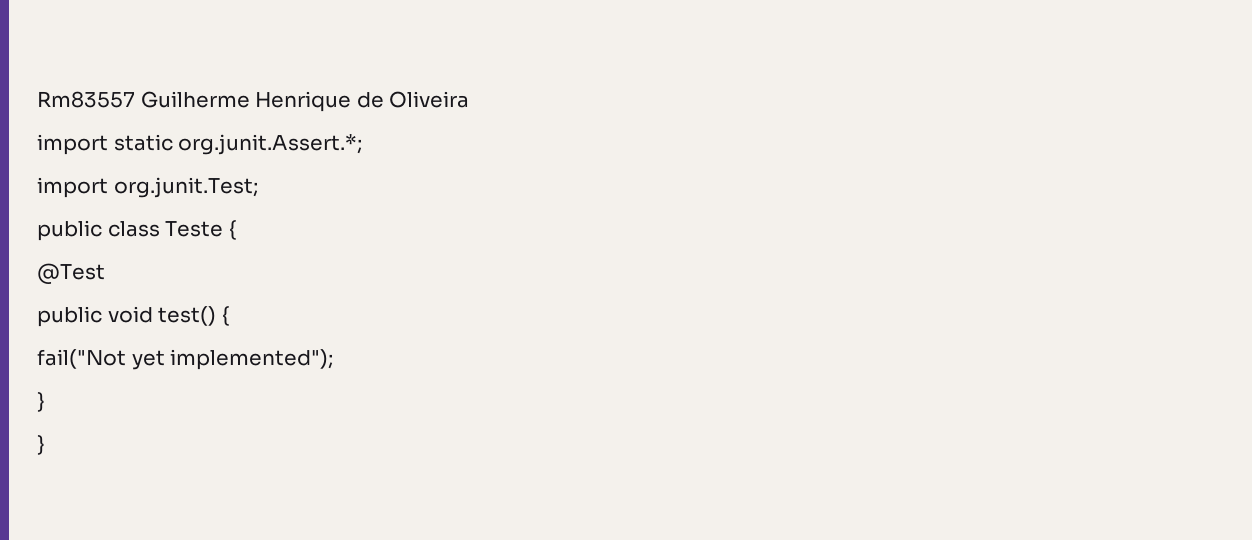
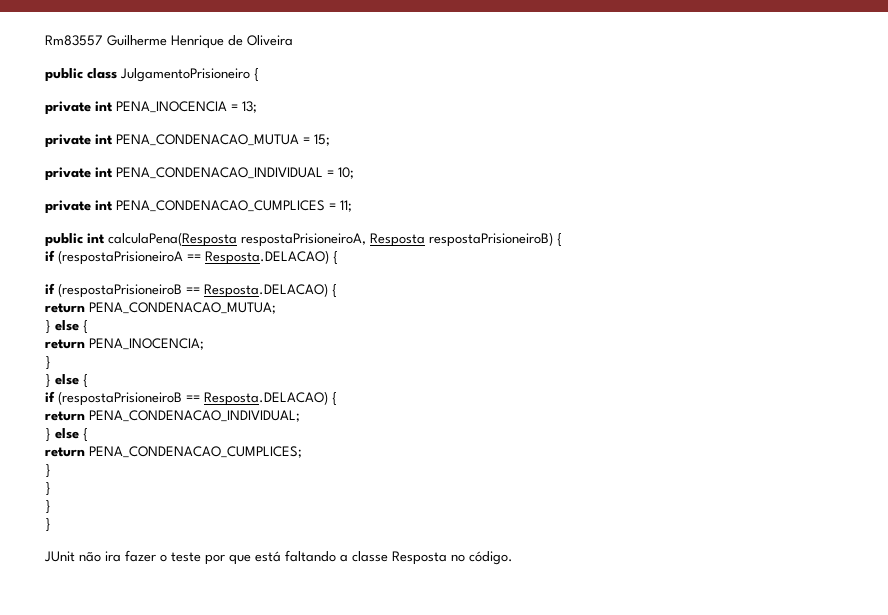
[37,134,363,155] [37,177,258,198] [37,220,237,241] [37,263,105,284] [37,306,230,327] [37,349,334,370] [37,392,45,412] [37,435,45,455] import static org.junit.Assert.*; // import org.junit.Test; // public class Teste { // @Test // public void test() { // fail("Not yet implemented"); // } // } -> [45,68,259,82] [45,101,257,115] [45,134,330,148] [45,167,354,181] [45,200,352,214] [45,232,562,247] [45,250,338,265] [45,283,337,298] [45,302,276,314] [45,320,88,334] [45,338,204,350] [45,356,51,370] [45,374,88,388] [45,391,337,406] [45,410,300,422] [45,428,88,442] [45,446,302,458] [45,464,51,478] [45,482,51,496] [45,500,51,514] [45,518,51,532] [44,550,513,565] public class JulgamentoPrisioneiro { // private int PENA_INOCENCIA = 13; // private int PENA_CONDENACAO_MUTUA = 15; // private int PENA_CONDENACAO_INDIVIDUAL = 10; // private int PENA_CONDENACAO_CUMPLICES = 11; // public int calculaPena(Resposta respostaPrisioneiroA, Resposta respostaPrisioneiroB) { // if (respostaPrisioneiroA == Resposta.DELACAO) { // if (respostaPrisioneiroB == Resposta.DELACAO) { // return PENA_CONDENACAO_MUTUA; // } else { // return PENA_INOCENCIA; // } // } else { // if (respostaPrisioneiroB == Resposta.DELACAO) { // return PENA_CONDENACAO_INDIVIDUAL; // } else { // return PENA_CONDENACAO_CUMPLICES; // } // } // } // } // JUnit não ira fazer o teste por que está faltando a classe Resposta no código.

